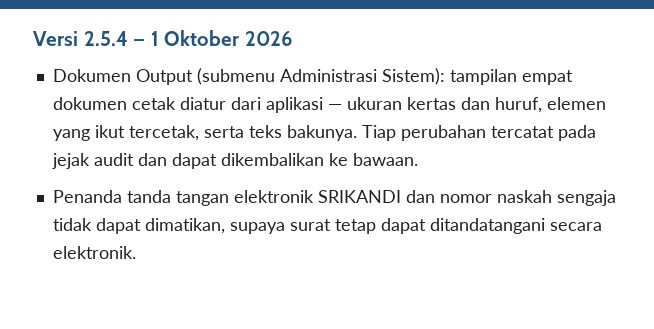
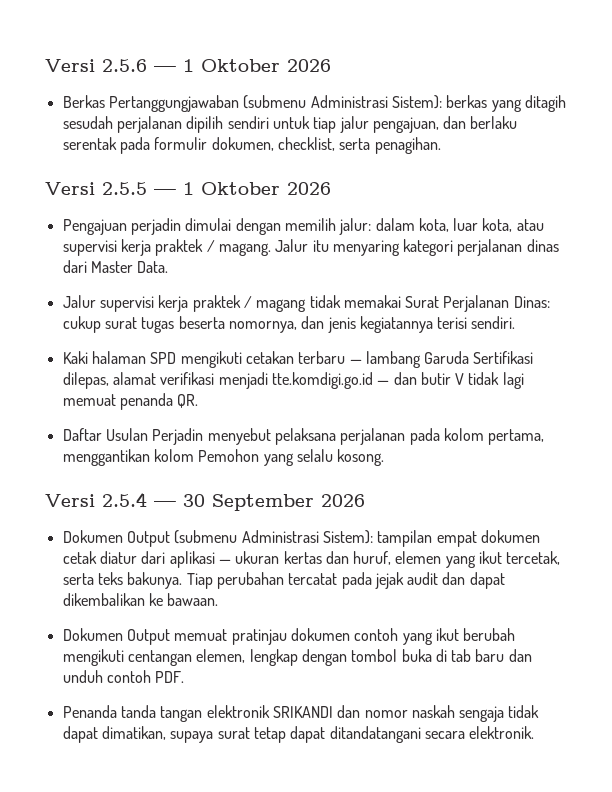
[33,30,241,46] Versi 2.5.4 — 1 Oktober -> [45,59,331,72] [62,95,566,112] [62,116,518,133] [62,137,441,154] [45,182,331,195] [62,218,544,235] [62,239,559,256] [62,260,169,273] [62,295,550,312] [62,316,516,333] [62,351,534,368] [62,372,524,389] [62,393,199,410] [62,428,545,445] [62,449,385,466] [45,492,314,511] Versi 2.5.6 — 1 Oktober 2026 // Berkas Pertanggungjawaban (submenu Administrasi Sistem): berkas yang ditagih sesudah perjalanan dipilih sendiri untuk tiap jalur pengajuan, dan berlaku serentak pada formulir dokumen, checklist, serta penagihan. // Versi 2.5.5 — 1 Oktober 2026 // Pengajuan perjadin dimulai dengan memilih jalur: dalam kota, luar kota, atau supervisi kerja praktek / magang. Jalur itu menyaring kategori perjalanan dinas dari Master Data. // Jalur supervisi kerja praktek / magang tidak memakai Surat Perjalanan Dinas: cukup surat tugas beserta nomornya, dan jenis kegiatannya terisi sendiri. // Kaki halaman SPD mengikuti cetakan terbaru — lambang Garuda Sertifikasi dilepas, alamat verifikasi menjadi tte.komdigi.go.id — dan butir V tidak lagi memuat penanda QR. // Daftar Usulan Perjadin menyebut pelaksana perjalanan pada kolom pertama, menggantikan kolom Pemohon yang selalu kosong. // Versi 2.5.4 — 30 September
(418, 159) none -> [62,628,516,645] [62,649,532,666] [62,670,185,683] // Dokumen Output memuat pratinjau dokumen contoh yang ikut berubah mengikuti centangan elemen, lengkap dengan tombol buka di tab baru dan unduh contoh PDF.

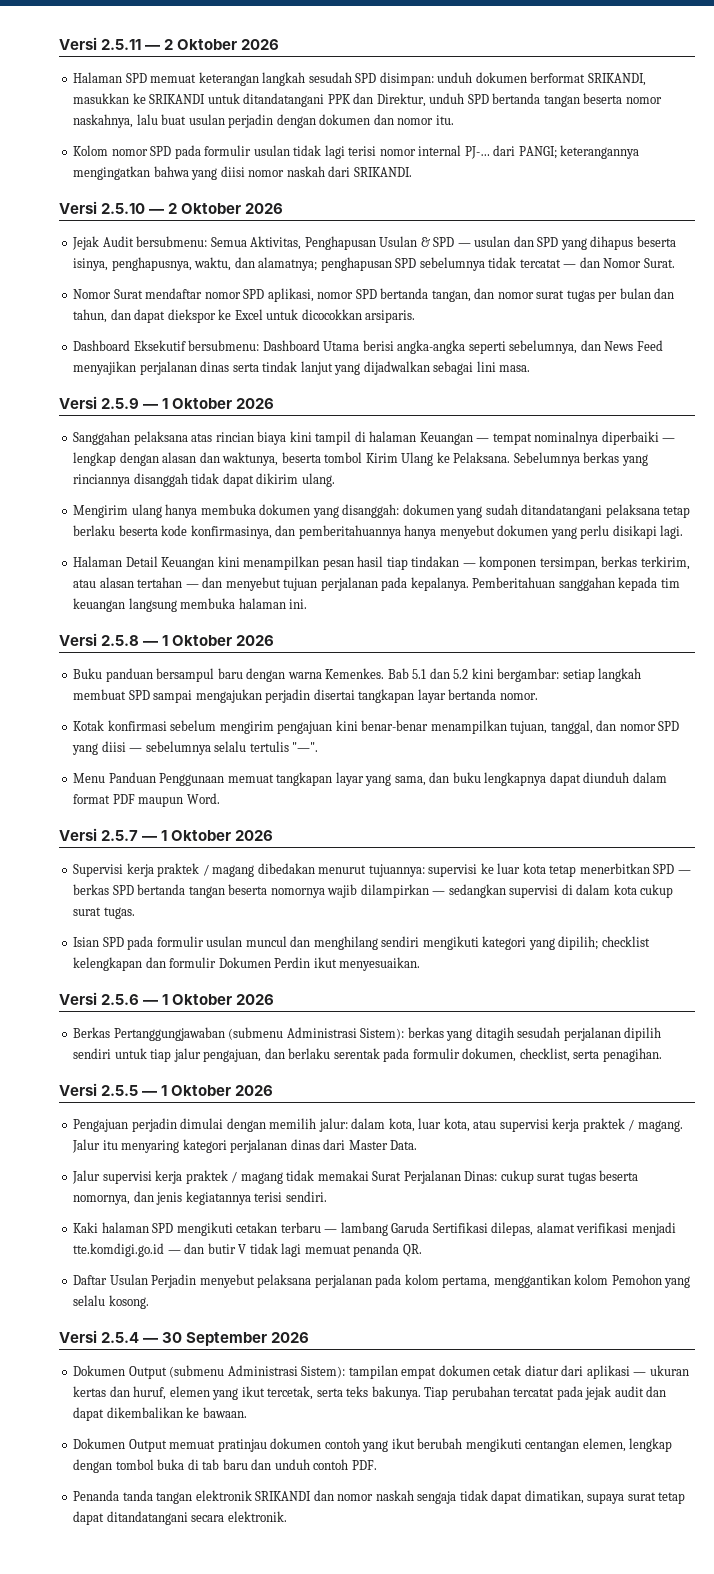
[45,59,95,72] Versi -> [59,37,280,50] [73,72,646,86] [73,93,662,107] [73,114,454,128] [73,145,640,159] [73,166,412,180] [59,201,284,214] [72,236,676,250] [73,257,675,271] [73,288,675,302] [73,309,416,323] [73,340,663,354] [73,361,531,375] [59,396,275,409] [73,431,676,445] [73,452,648,466] [73,473,335,487] [73,504,691,518] [73,525,684,539] [73,556,690,570] [73,577,680,591] [73,598,308,612] [59,633,275,646] [73,668,642,682] [73,689,538,703] [73,720,680,734] [72,741,319,755] [73,772,667,786] [73,793,220,807] [59,828,274,841] [73,863,691,877] [73,884,674,898] [73,907,135,919] [73,936,650,950] [73,957,421,971] [59,992,97,1005] Versi 2.5.11 — 2 Oktober 2026 // Halaman SPD memuat keterangan langkah sesudah SPD disimpan: unduh dokumen berformat SRIKANDI, masukkan ke SRIKANDI untuk ditandatangani PPK dan Direktur, unduh SPD bertanda tangan beserta nomor naskahnya, lalu buat usulan perjadin dengan dokumen dan nomor itu. // Kolom nomor SPD pada formulir usulan tidak lagi terisi nomor internal PJ-… dari PANGI; keterangannya mengingatkan bahwa yang diisi nomor naskah dari SRIKANDI. // Versi 2.5.10 — 2 Oktober 2026 // Jejak Audit bersubmenu: Semua Aktivitas, Penghapusan Usulan & SPD — usulan dan SPD yang dihapus beserta isinya, penghapusnya, waktu, dan alamatnya; penghapusan SPD sebelumnya tidak tercatat — dan Nomor Surat. // Nomor Surat mendaftar nomor SPD aplikasi, nomor SPD bertanda tangan, dan nomor surat tugas per bulan dan tahun, dan dapat diekspor ke Excel untuk dicocokkan arsiparis. // Dashboard Eksekutif bersubmenu: Dashboard Utama berisi angka-angka seperti sebelumnya, dan News Feed menyajikan perjalanan dinas serta tindak lanjut yang dijadwalkan sebagai lini masa. // Versi 2.5.9 — 1 Oktober 2026 // Sanggahan pelaksana atas rincian biaya kini tampil di halaman Keuangan — tempat nominalnya diperbaiki — lengkap dengan alasan dan waktunya, beserta tombol Kirim Ulang ke Pelaksana. Sebelumnya berkas yang rinciannya disanggah tidak dapat dikirim ulang. // Mengirim ulang hanya membuka dokumen yang disanggah: dokumen yang sudah ditandatangani pelaksana tetap berlaku beserta kode konfirmasinya, dan pemberitahuannya hanya menyebut dokumen yang perlu disikapi lagi. // Halaman Detail Keuangan kini menampilkan pesan hasil tiap tindakan — komponen tersimpan, berkas terkirim, atau alasan tertahan — dan menyebut tujuan perjalanan pada kepalanya. Pemberitahuan sanggahan kepada tim keuangan langsung membuka halaman ini. // Versi 2.5.8 — 1 Oktober 2026 // Buku panduan bersampul baru dengan warna Kemenkes. Bab 5.1 dan 5.2 kini bergambar: setiap langkah membuat SPD sampai mengajukan perjadin disertai tangkapan layar bertanda nomor. // Kotak konfirmasi sebelum mengirim pengajuan kini benar-benar menampilkan tujuan, tanggal, dan nomor SPD yang diisi — sebelumnya selalu tertulis "—". // Menu Panduan Penggunaan memuat tangkapan layar yang sama, dan buku lengkapnya dapat diunduh dalam format PDF maupun Word. // Versi 2.5.7 — 1 Oktober 2026 // Supervisi kerja praktek / magang dibedakan menurut tujuannya: supervisi ke luar kota tetap menerbitkan SPD — berkas SPD bertanda tangan beserta nomornya wajib dilampirkan — sedangkan supervisi di dalam kota cukup surat tugas. // Isian SPD pada formulir usulan muncul dan menghilang sendiri mengikuti kategori yang dipilih; checklist kelengkapan dan formulir Dokumen Perdin ikut menyesuaikan. // Versi

